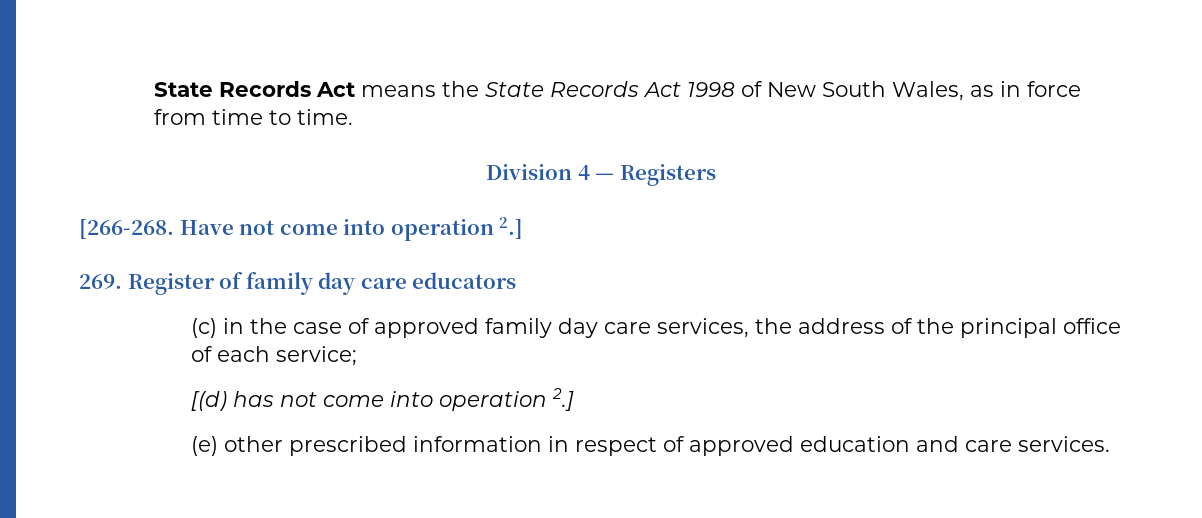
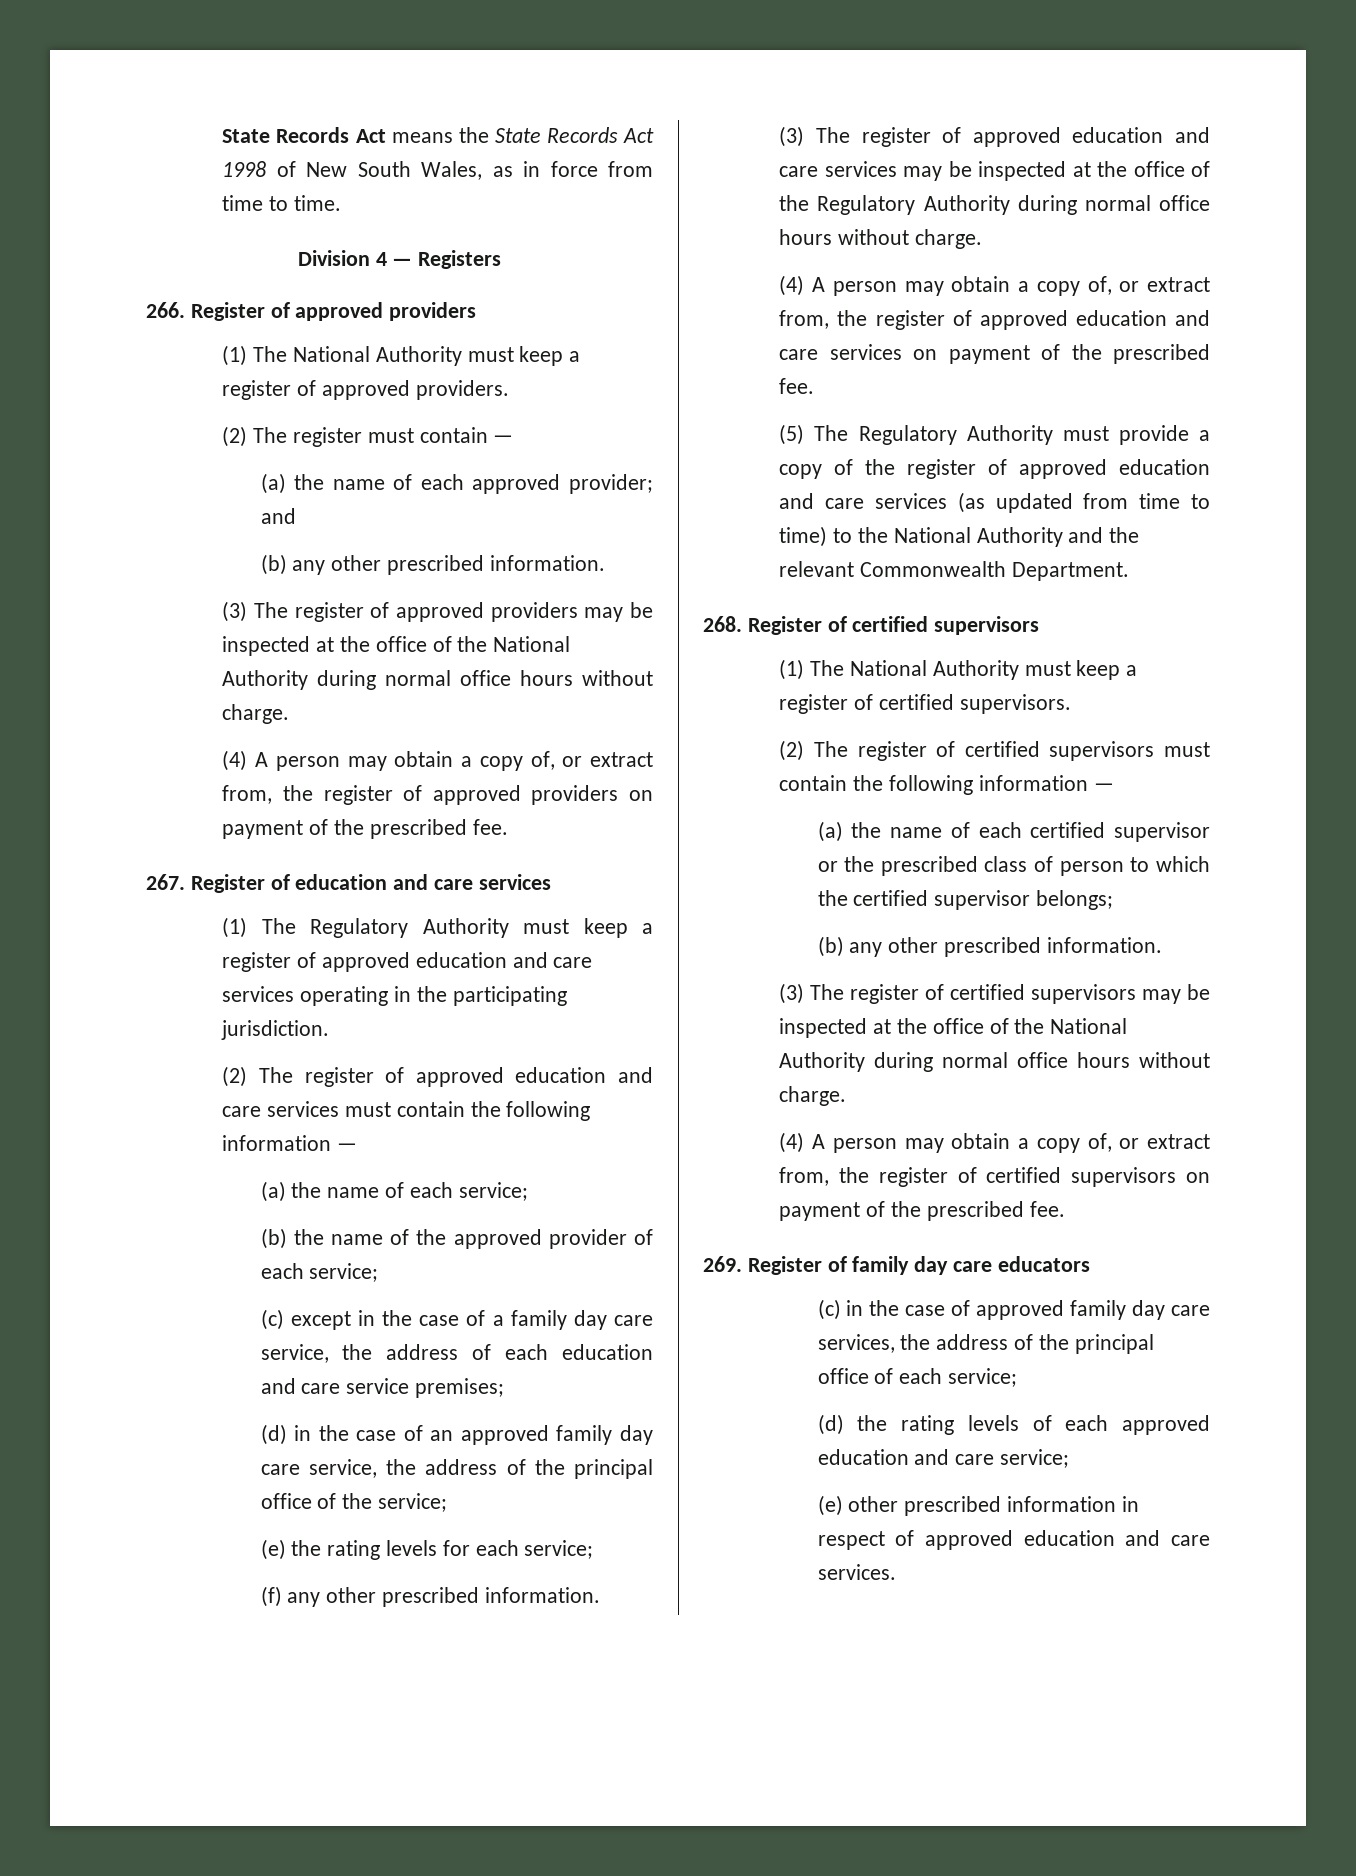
[79,217,524,241] [266-268. Have not come into operation 2.] -> [146,302,477,321] [222,345,581,366] [222,380,509,400] [222,426,514,447] [260,473,653,494] [260,508,296,524] [260,554,605,575] [222,601,653,622] [222,636,571,656] [222,670,653,690] [222,704,290,724] [222,750,653,771] [222,785,653,805] [222,819,508,839] [146,874,551,893] [222,917,653,938] [222,952,593,972] [222,986,567,1006] [221,1020,330,1040] [222,1066,653,1087] [222,1101,591,1121] [222,1135,358,1151] [260,1181,528,1202] [260,1228,653,1249] [260,1263,379,1282] [260,1309,654,1330] [260,1344,653,1363] [260,1378,504,1398] [260,1424,653,1445] [260,1459,653,1479] [260,1493,447,1512] [260,1539,594,1560] [260,1586,600,1607] [779,126,1210,147] [779,161,1210,181] [779,195,1210,215] [779,229,982,249] [779,275,1210,296] [779,310,1210,330] [779,344,1210,364] [779,378,815,394] [779,424,1210,445] [779,459,1210,479] [779,492,1210,513] [779,526,1140,547] [779,561,1129,581] [703,616,1040,635] [779,659,1138,680] [779,694,1071,714] [779,740,1210,761] [779,775,1114,795] [817,821,1210,842] [817,856,1210,876] [817,890,1113,910] [817,936,1162,957] [779,983,1210,1004] [779,1018,1128,1038] [779,1052,1210,1072] [779,1086,847,1106] [779,1132,1210,1153] [779,1167,1210,1187] [779,1201,1065,1221] 266. Register of approved providers // (1) The National Authority must keep a register of approved providers. // (2) The register must contain — // (a) the name of each approved provider; and // (b) any other prescribed information. // (3) The register of approved providers may be inspected at the office of the National Authority during normal office hours without charge. // (4) A person may obtain a copy of, or extract from, the register of approved providers on payment of the prescribed fee. // 267. Register of education and care services // (1) The Regulatory Authority must keep a register of approved education and care services operating in the participating jurisdiction. // (2) The register of approved education and care services must contain the following information — // (a) the name of each service; // (b) the name of the approved provider of each service; // (c) except in the case of a family day care service, the address of each education and care service premises; // (d) in the case of an approved family day care service, the address of the principal office of the service; // (e) the rating levels for each service; // (f) any other prescribed information. // (3) The register of approved education and care services may be inspected at the office of the Regulatory Authority during normal office hours without charge. // (4) A person may obtain a copy of, or extract from, the register of approved education and care services on payment of the prescribed fee. // (5) The Regulatory Authority must provide a copy of the register of approved education and care services (as updated from time to time) to the National Authority and the relevant Commonwealth Department. // 268. Register of certified supervisors // (1) The National Authority must keep a register of certified supervisors. // (2) The register of certified supervisors must contain the following information — // (a) the name of each certified supervisor or the prescribed class of person to which the certified supervisor belongs; // (b) any other prescribed information. // (3) The register of certified supervisors may be inspected at the office of the National Authority during normal office hours without charge. // (4) A person may obtain a copy of, or extract from, the register of certified supervisors on payment of the prescribed fee.
[191,388,575,411] [(d) has not come into operation 2.] -> [817,1414,1210,1435] [817,1449,1069,1468] (d) the rating levels of each approved education and care service;

